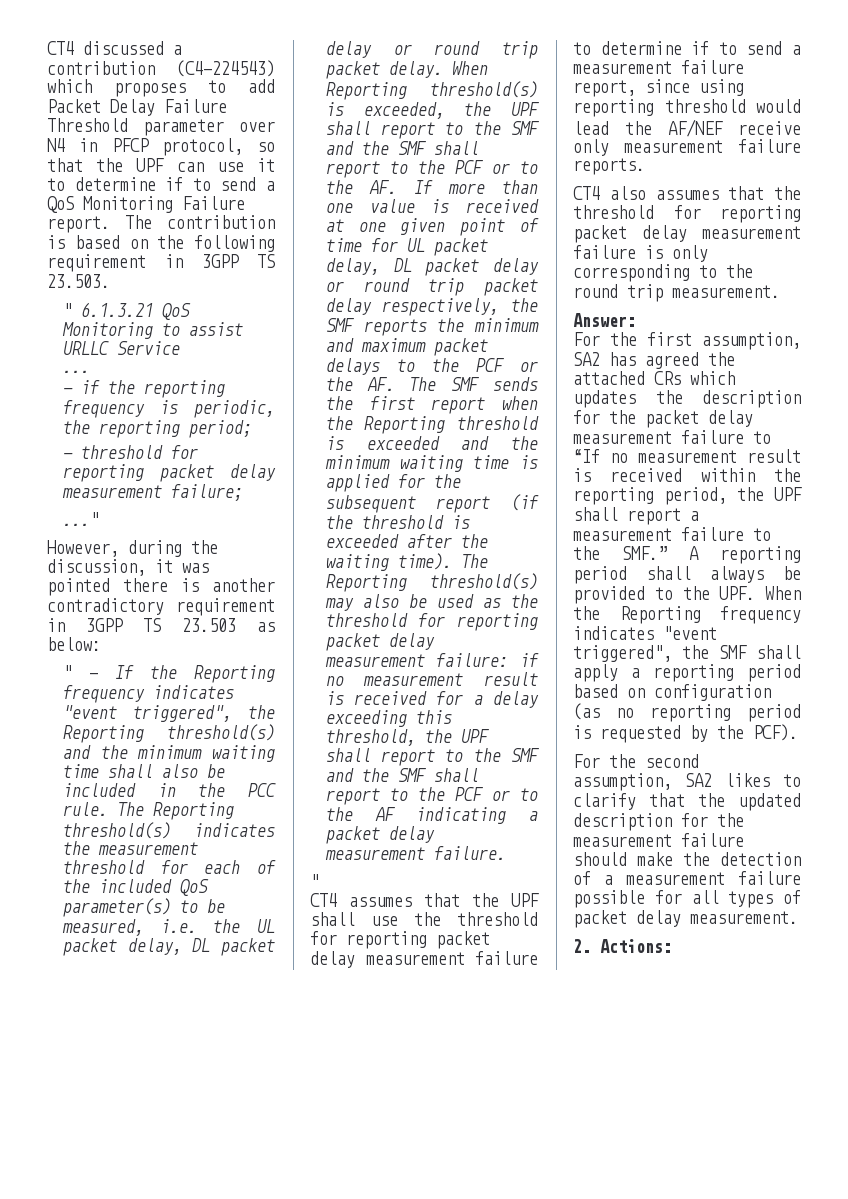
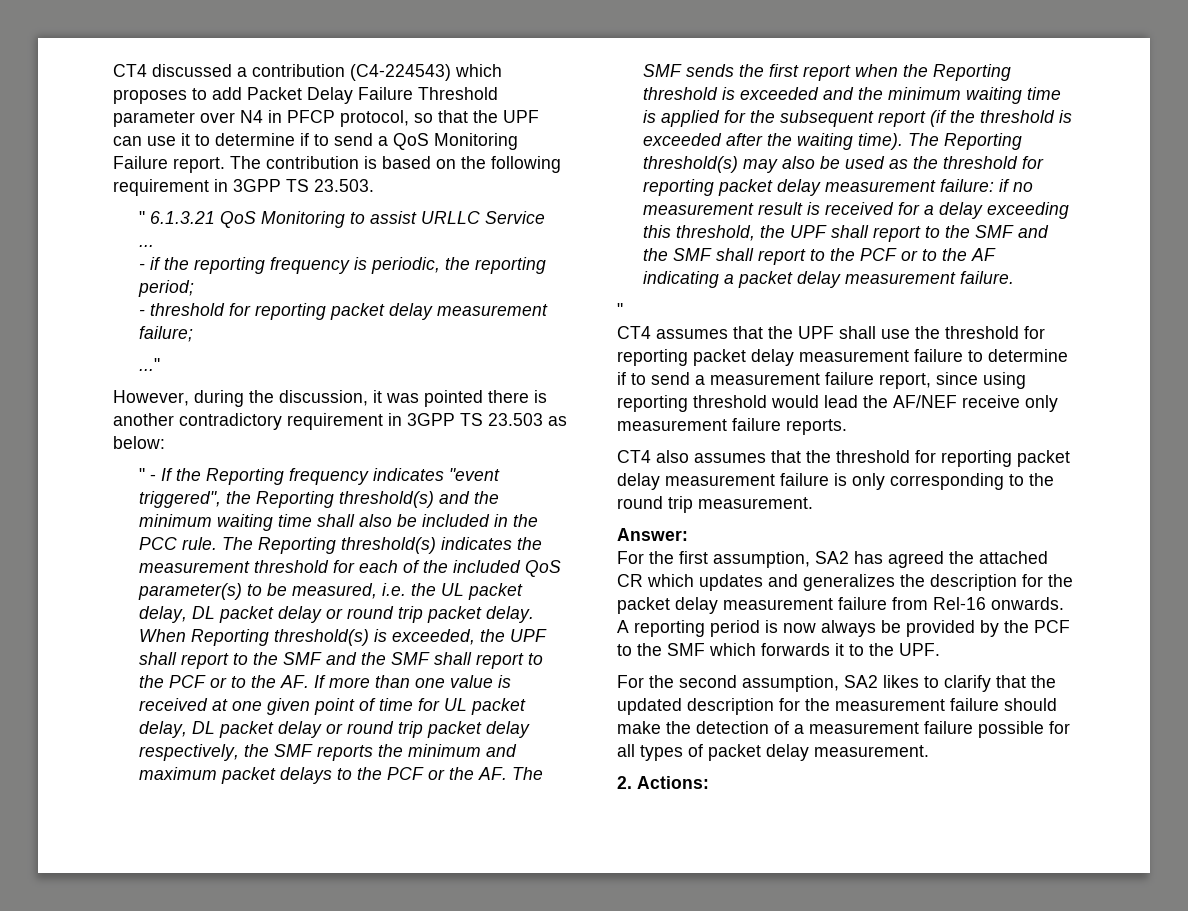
[654,371,681,385] CRs -> [617,574,643,587] CR
(636, 399) none -> [768,574,895,591] and generalizes
[753,431,771,444] [573,449,801,463] [573,468,801,482] [573,487,802,505] [573,507,699,525] [573,527,771,541] [573,546,667,560] to “If no measurement result is received within the reporting period, the UPF shall report a measurement failure to the SMF.” -> [892,597,1064,610] from Rel-16 onwards.
[646,566,691,580] shall -> [765,620,816,633] is now
[654,586,801,600] [573,606,801,624] [573,626,717,640] [573,645,801,662] [573,664,801,682] [573,684,771,701] [573,703,801,722] [573,724,798,743] to the UPF. When the Reporting frequency indicates "event triggered", the SMF shall apply a reporting period based on configuration (as no reporting period is requested by the PCF). -> [980,620,1070,637] [617,643,940,656] by the PCF to the SMF which forwards it to the UPF.

